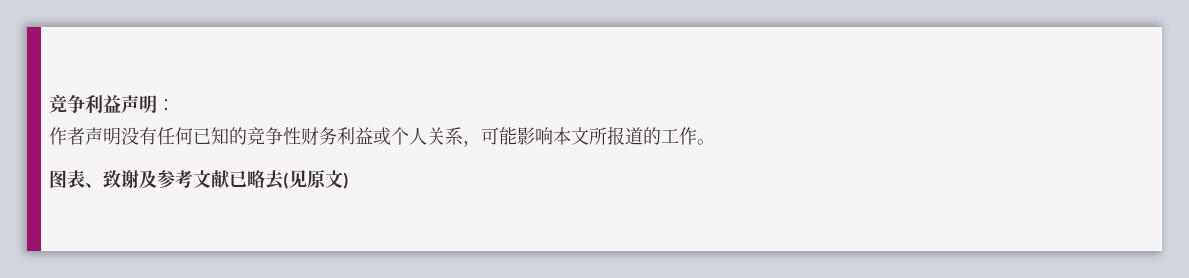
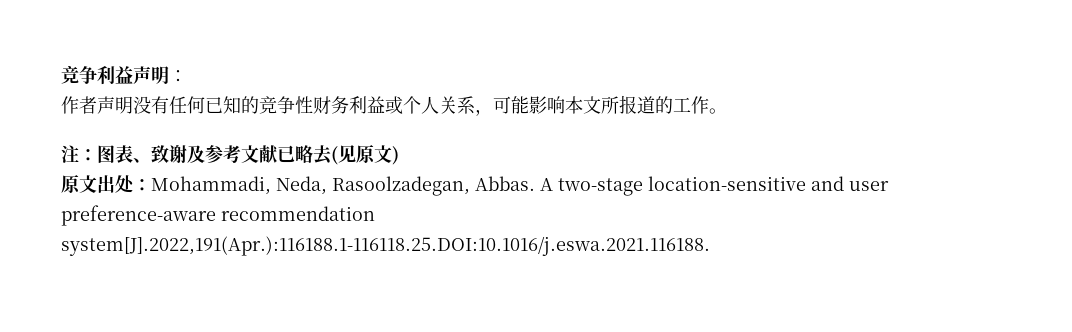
(715, 142) none -> [61,145,97,163] 注：
(349, 180) none -> [61,175,889,196] [61,205,375,226] [61,236,710,256] // 原文出处：Mohammadi, Neda, Rasoolzadegan, Abbas. A two-stage location-sensitive and user preference-aware recommendation system[J].2022,191(Apr.):116188.1-116118.25.DOI:10.1016/j.eswa.2021.116188.

